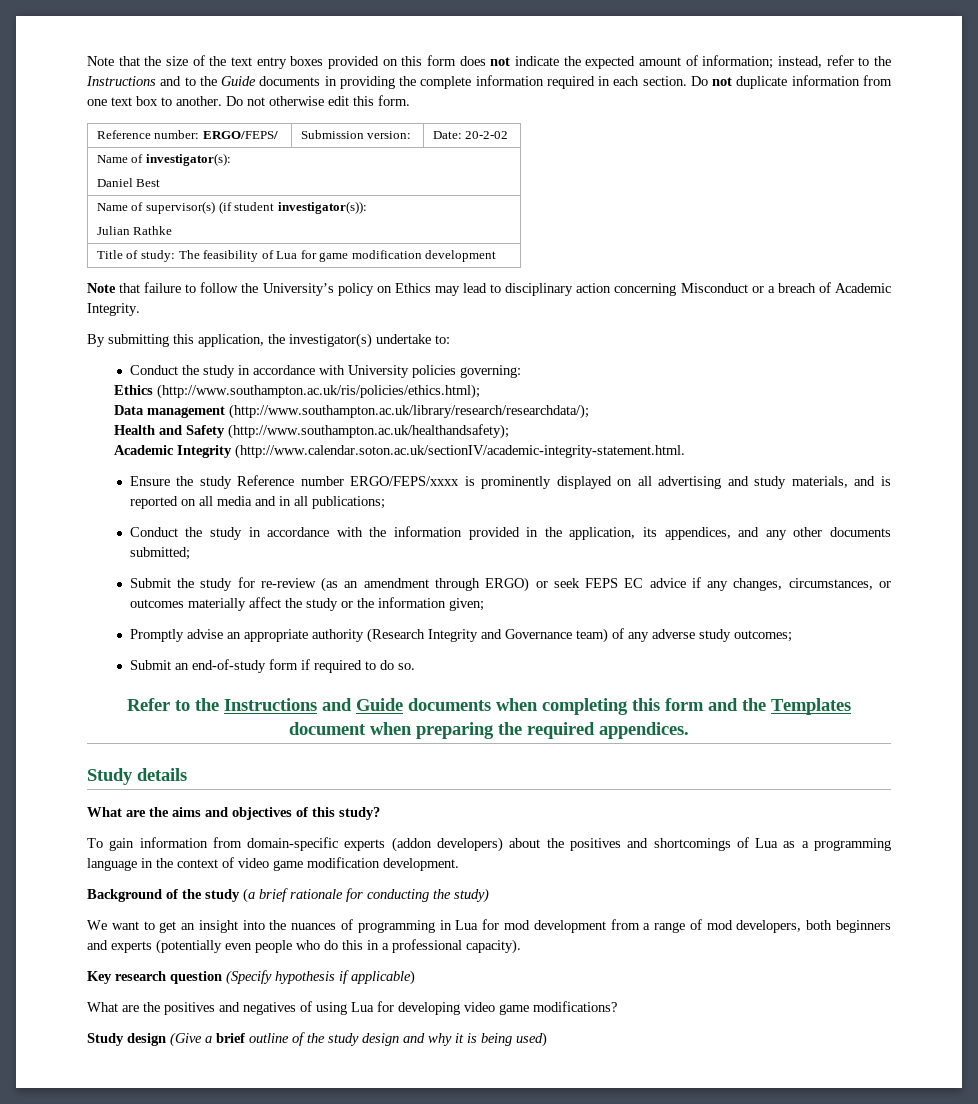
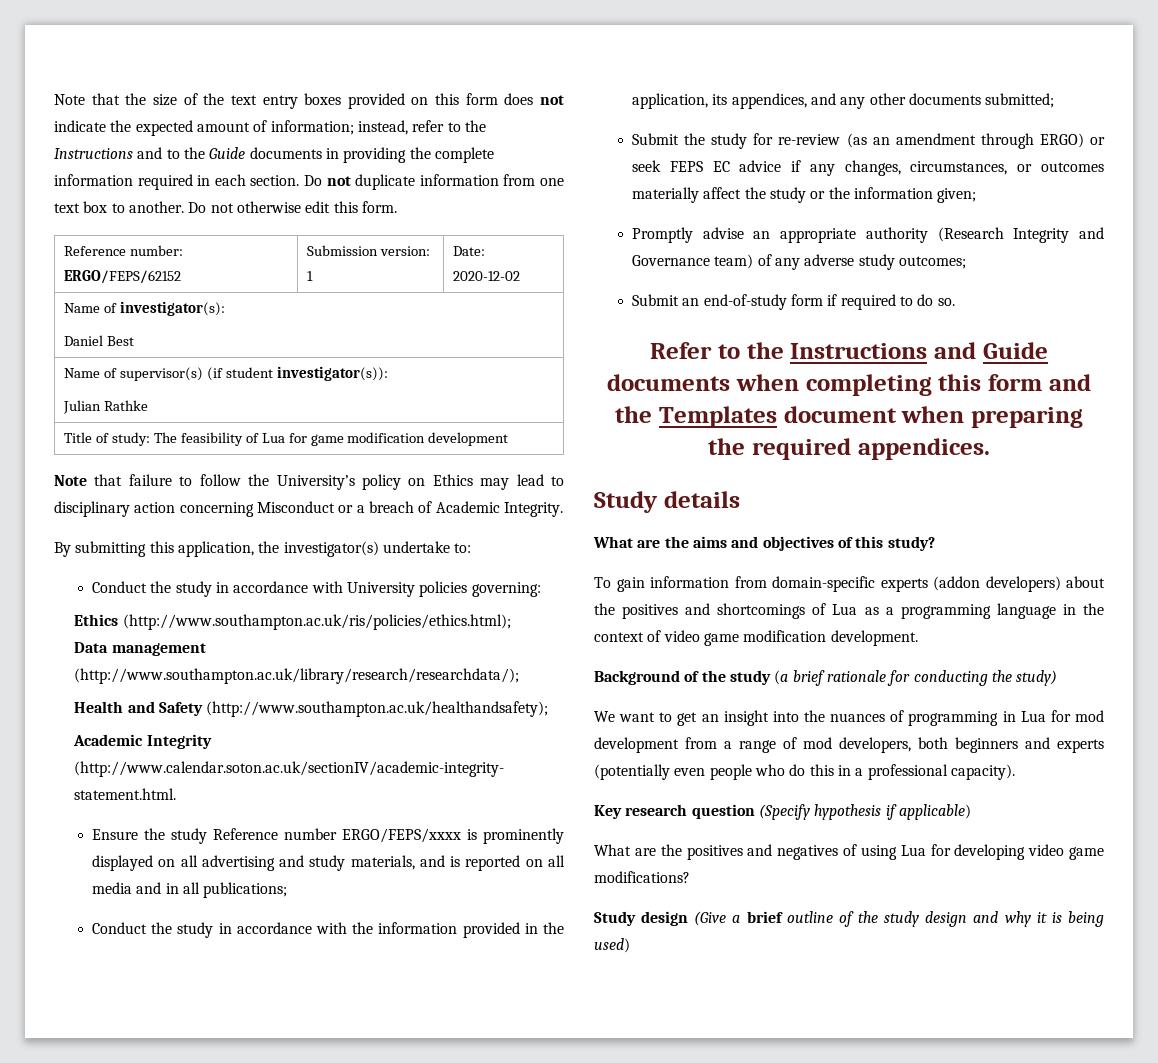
[202,131,278,139] ERGO/FEPS/ -> [64,270,182,284] ERGO/FEPS/62152
(412, 135) none -> [307,271,314,281] 1
[465,131,509,139] 20-2-02 -> [453,271,521,281] 2020-12-02

